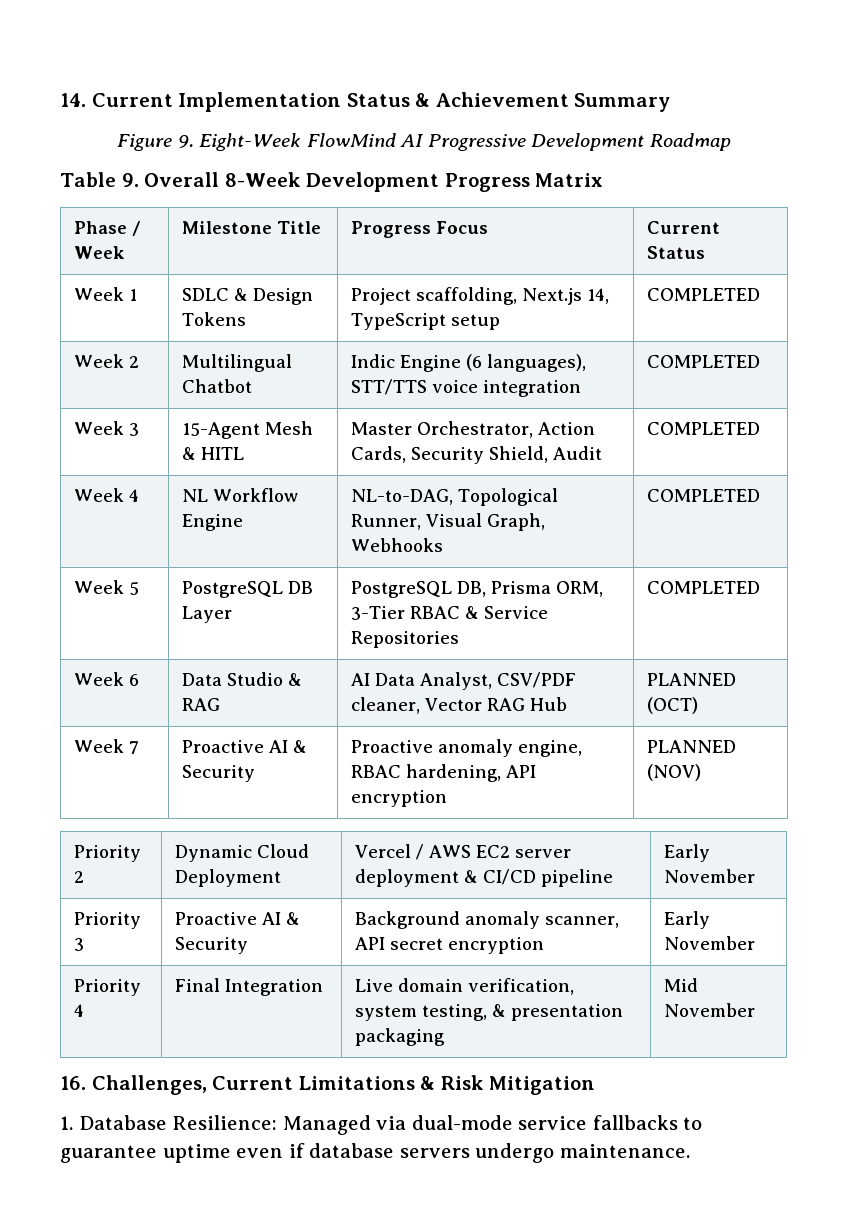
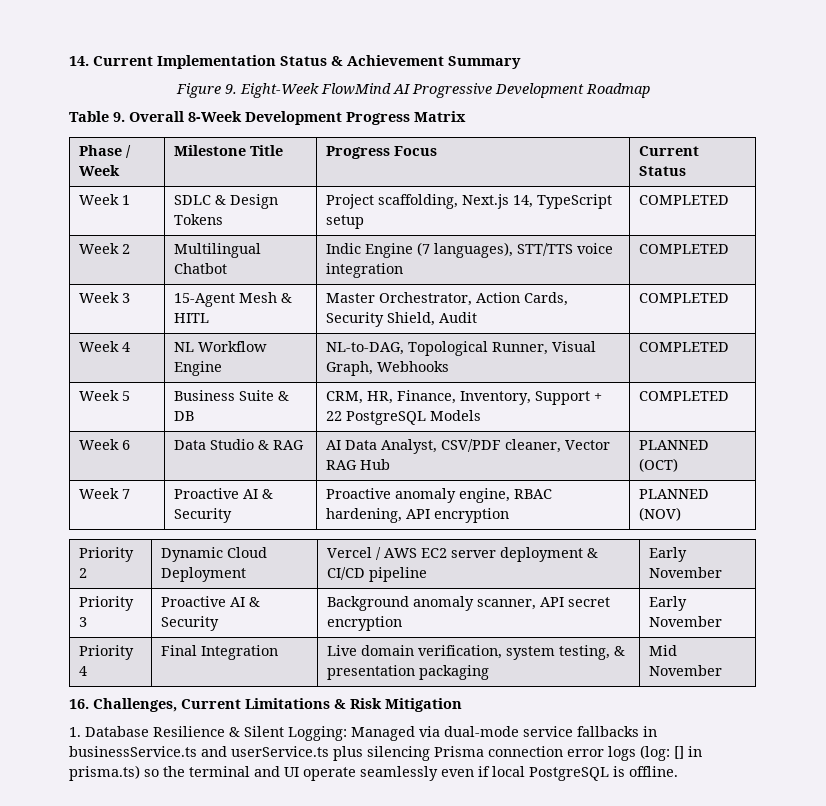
[465,354,482,371] (6 -> [417,242,431,256] (7
[181,581,313,598] [181,606,232,623] [350,581,603,598] [350,606,548,620] [350,631,459,648] PostgreSQL DB Layer | PostgreSQL DB, Prisma ORM, 3-Tier RBAC & Service Repositories -> [174,390,290,401] [174,411,195,421] [326,390,603,405] [326,410,482,425] Business Suite & DB | CRM, HR, Finance, Inventory, Support + 22 PostgreSQL Models
[172,1115,278,1130] Resilience: -> [153,726,347,741] Resilience & Silent Logging:
[683,1117,703,1130] [60,1143,690,1163] to guarantee uptime even if database servers undergo maintenance. -> [643,726,657,737] [69,745,702,761] [69,765,678,781] in businessService.ts and userService.ts plus silencing Prisma connection error logs (log: [] in prisma.ts) so the terminal and UI operate seamlessly even if local PostgreSQL is offline.

